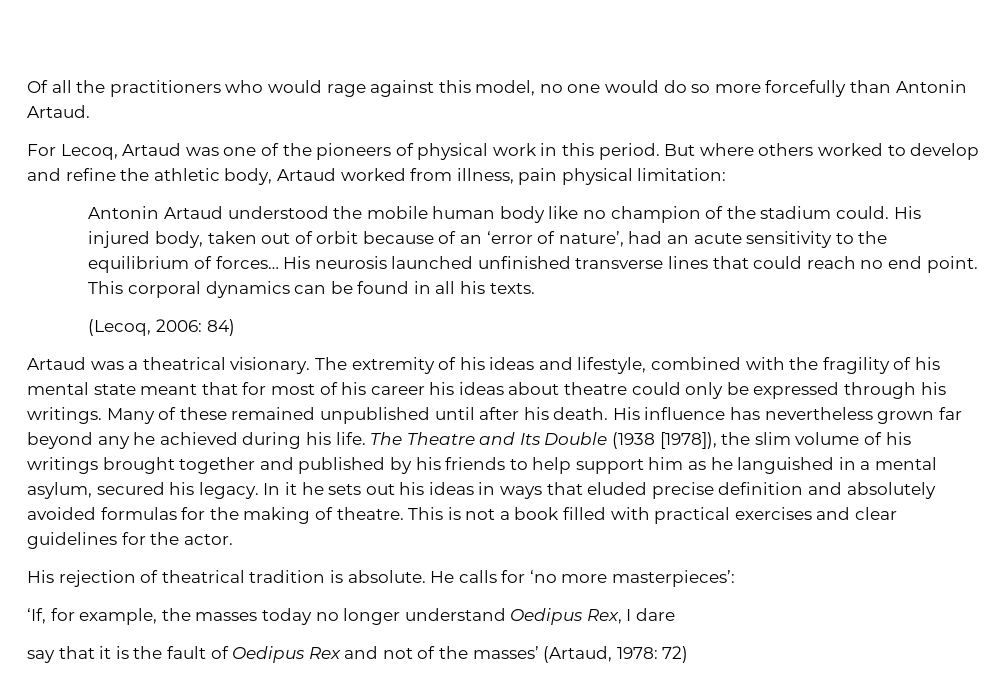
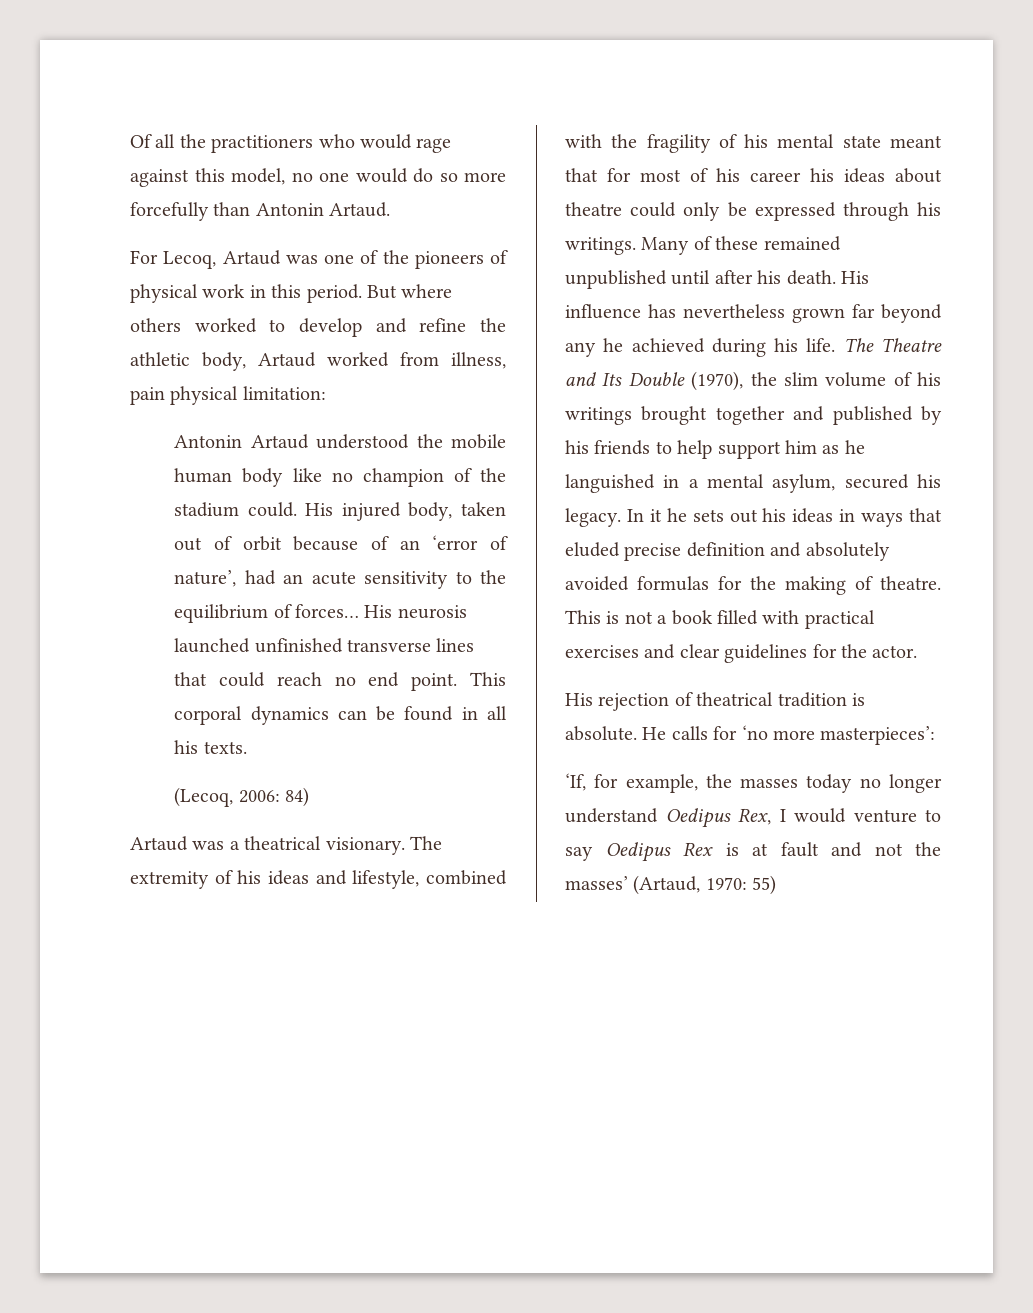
[612,432,717,449] (1938 [1978]), -> [691,371,744,391] (1970),
[636,608,676,621] [27,646,341,663] dare // say that it is the fault of Oedipus Rex -> [794,808,941,823] [565,842,819,862] would venture to say Oedipus Rex is at fault
[417,646,436,659] of -> (903, 849) none
[616,646,689,663] 1978: 72) -> [705,875,777,895] 1970: 55)

